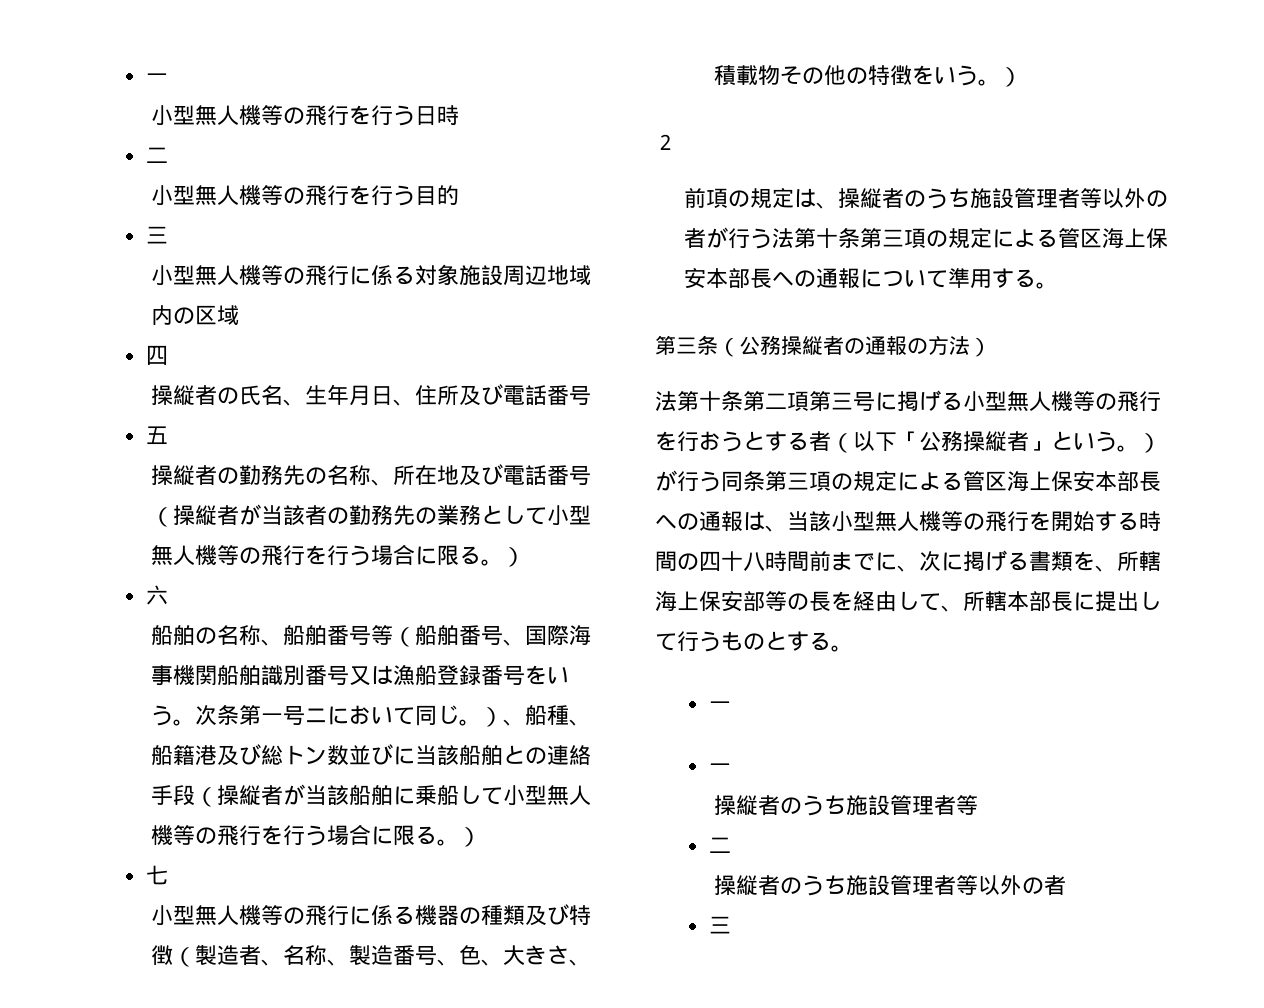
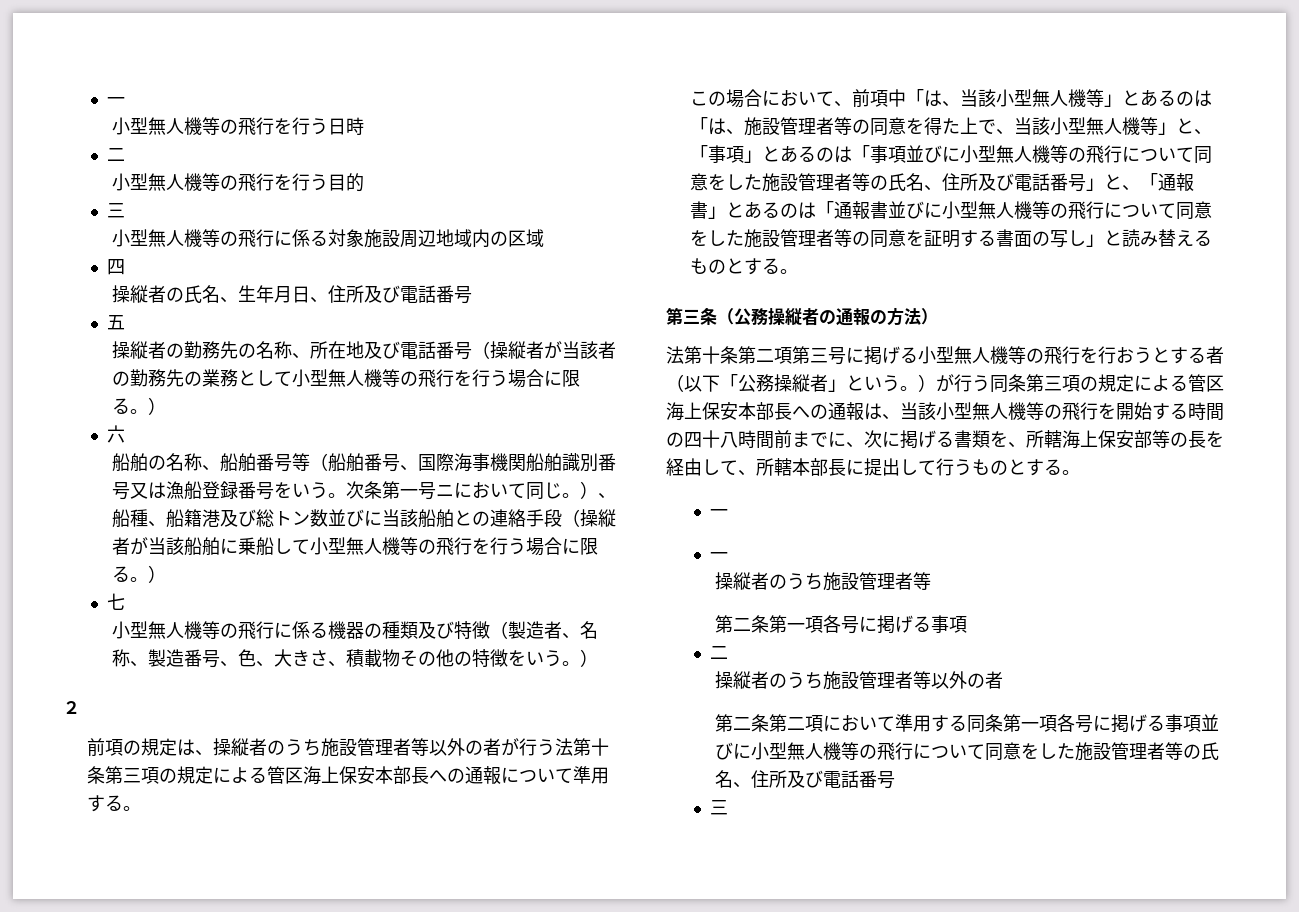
(1059, 285) none -> [690,89,1213,108] [690,117,1213,136] [690,145,1213,164] [690,173,1195,192] [690,201,1213,220] [690,229,1213,248] [690,258,799,275] // この場合において、前項中「は、当該小型無人機等」とあるのは「は、施設管理者等の同意を得た上で、当該小型無人機等」と、「事項」とあるのは「事項並びに小型無人機等の飛行について同意をした施設管理者等の氏名、住所及び電話番号」と、「通報書」とあるのは「通報書並びに小型無人機等の飛行について同意をした施設管理者等の同意を証明する書面の写し」と読み替えるものとする。
(978, 805) none -> [714,615,967,634] // 第二条第一項各号に掲げる事項
(1066, 885) none -> [714,714,1219,733] [714,742,1219,761] [714,770,895,789] // 第二条第二項において準用する同条第一項各号に掲げる事項並びに小型無人機等の飛行について同意をした施設管理者等の氏名、住所及び電話番号

